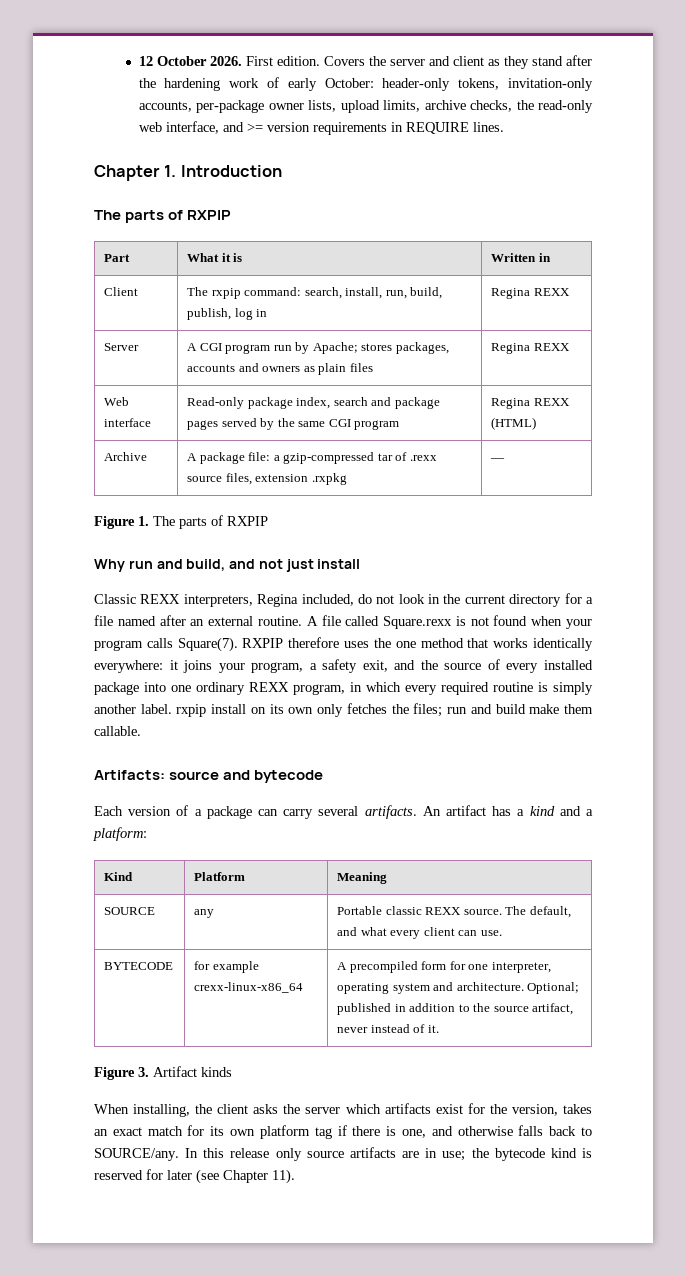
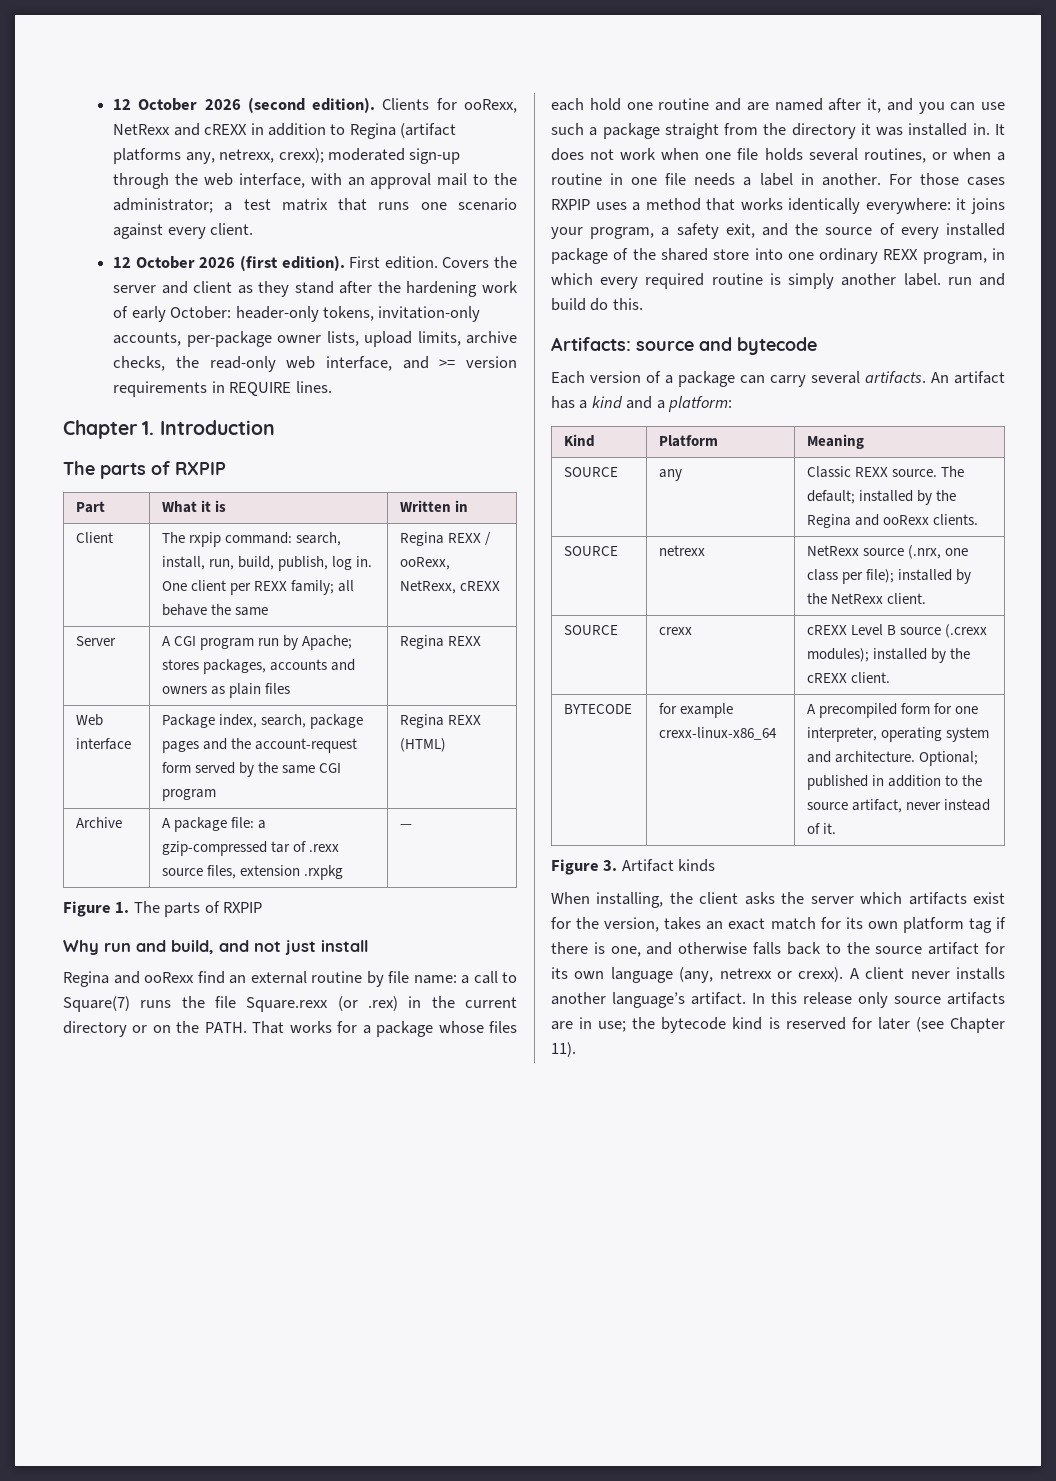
[138,56,242,66] 12 October 2026. -> [113,97,517,113] [113,123,457,139] [113,148,461,164] [113,173,517,189] [113,198,517,213] [113,223,254,239] [113,255,345,271] 12 October 2026 (second edition). Clients for ooRexx, NetRexx and cREXX in addition to Regina (artifact platforms any, netrexx, crexx); moderated sign-up through the web interface, with an approval mail to the administrator; a test matrix that runs one scenario against every client. // 12 October 2026 (first edition).
[256,309,268,317] [491,288,570,299] in | Regina REXX -> [356,556,373,567] [162,580,355,595] [162,604,269,616] [400,532,492,546] [400,557,451,570] [400,580,501,594] in. One client per REXX family; all behave the same | Regina REXX / ooRexx, NetRexx, cREXX
[187,397,440,409] [187,420,219,430] Read-only package index, search and package pages -> [162,714,364,729] [162,738,358,753] [162,762,192,773] Package index, search, package pages and the account-request form
[94,593,593,607] [94,615,592,629] [94,637,416,652] Classic REXX interpreters, Regina included, do not look in the current directory for a file named after an external routine. A file called Square.rexx is not found when your program calls Square(7). RXPIP therefore uses the one -> [63,971,517,987] [63,996,517,1012] [63,1021,517,1037] [551,98,1005,114] [551,123,1005,139] [551,148,1005,163] [551,173,1005,186] [551,199,641,211] Regina and ooRexx find an external routine by file name: a call to Square(7) runs the file Square.rexx (or .rex) in the current directory or on the PATH. That works for a package whose files each hold one routine and are named after it, and you can use such a package straight from the directory it was installed in. It does not work when one file holds several routines, or when a routine in one file needs a label in another. For those cases RXPIP uses a
(139, 688) none -> [613,248,750,261] of the shared store
[176,703,593,717] [94,726,141,736] rxpip install on its own only fetches the files; run and build make them callable. -> [947,273,1005,286] [551,298,643,311] run and build do this.
[337,906,422,915] Portable classic -> [807,466,852,478] Classic
[529,906,571,918] [337,927,502,939] default, and what every client can use. -> [807,490,957,505] [807,514,979,528] [564,546,619,556] [659,545,706,556] [807,545,969,559] [807,569,972,584] [807,593,927,604] [564,625,619,635] [659,627,693,635] [807,624,988,638] [807,648,971,663] [807,672,891,683] default; installed by the Regina and ooRexx clients. // SOURCE | netrexx | NetRexx source (.nrx, one class per file); installed by the NetRexx client. // SOURCE | crexx | cREXX Level B source (.crexx modules); installed by the cREXX client.
[94,1148,179,1161] SOURCE/any. -> [846,942,1005,955] [551,967,1005,983] [551,992,746,1008] the source artifact for its own language (any, netrexx or crexx). A client never installs another language’s artifact.

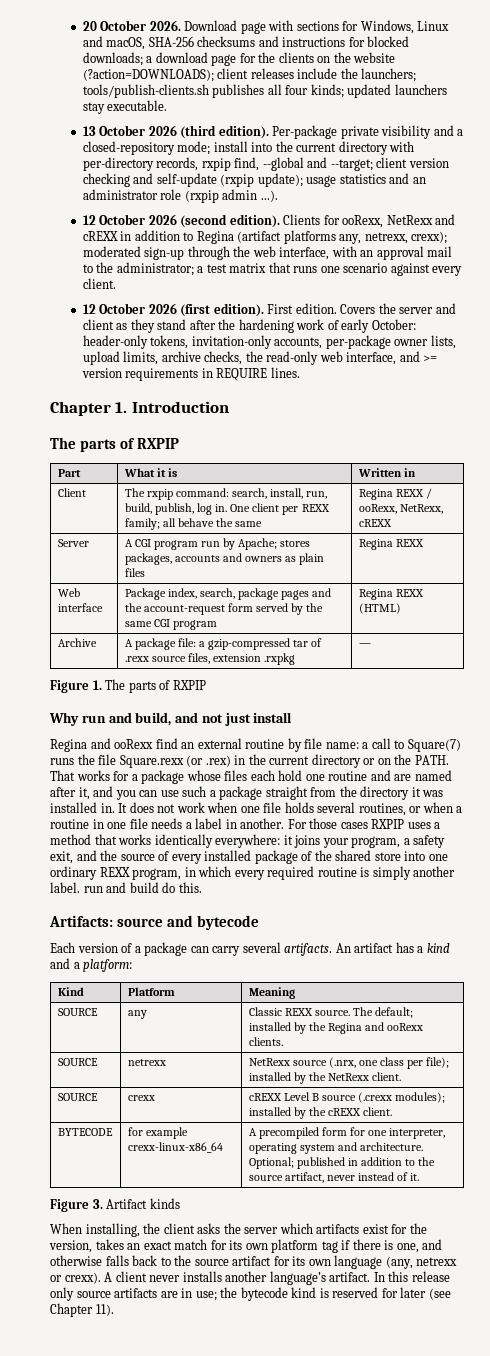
(113, 104) none -> [82,20,450,34] [82,36,410,50] [82,52,396,66] [82,68,417,82] [82,84,447,98] [82,100,168,114] [82,125,464,139] [82,141,415,155] [82,157,449,171] [82,173,426,187] [82,189,278,203] 20 October 2026. Download page with sections for Windows, Linux and macOS, SHA-256 checksums and instructions for blocked downloads; a download page for the clients on the website (?action=DOWNLOADS); client releases include the launchers; tools/publish-clients.sh publishes all four kinds; updated launchers stay executable. // 13 October 2026 (third edition). Per-package private visibility and a closed-repository mode; install into the current directory with per-directory records, rxpip find, --global and --target; client version checking and self-update (rxpip update); usage statistics and an administrator role (rxpip admin ...). //

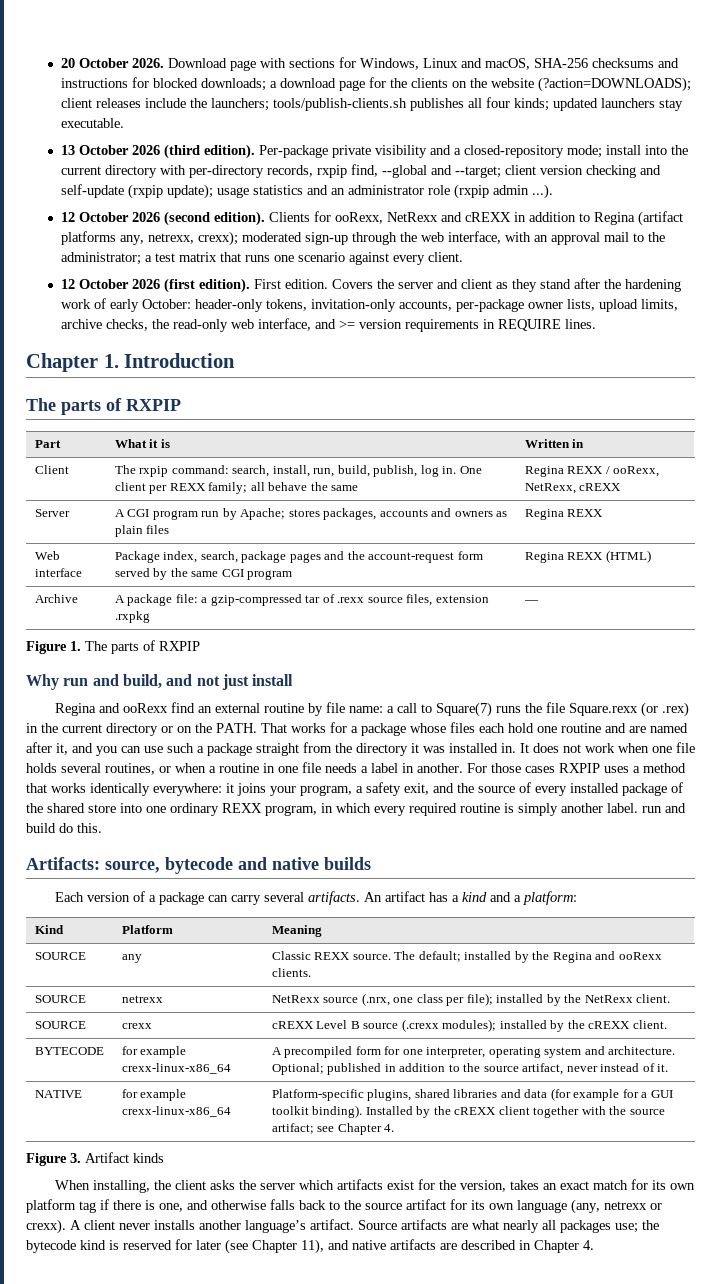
[117,915,260,930] source and bytecode -> [105,857,371,874] source, bytecode and native builds
(420, 1177) none -> [34,1090,82,1098] [121,1089,187,1101] [121,1106,231,1117] [271,1088,673,1101] [271,1105,665,1118] [271,1123,395,1135] // NATIVE | for example crexx-linux-x86_64 | Platform-specific plugins, shared libraries and data (for example for a GUI toolkit binding). Installed by the cREXX client together with the source artifact; see Chapter 4.
[373,1271,450,1282] [50,1287,193,1301] In this release only source artifacts are in -> [358,1219,611,1233] Source artifacts are what nearly all packages
[95,1304,114,1316] 11). -> [301,1239,594,1254] 11), and native artifacts are described in Chapter 4.

